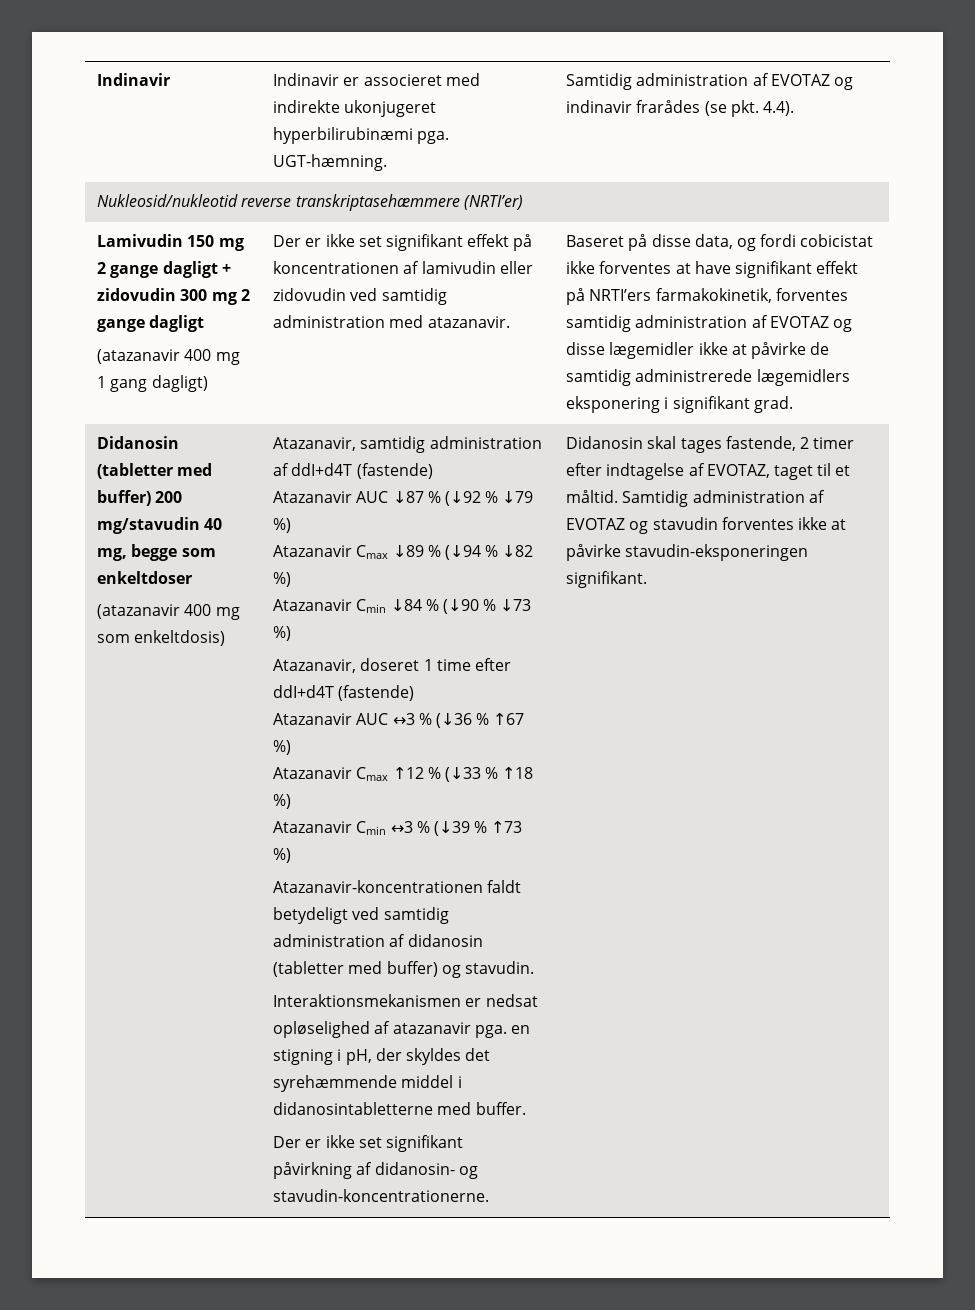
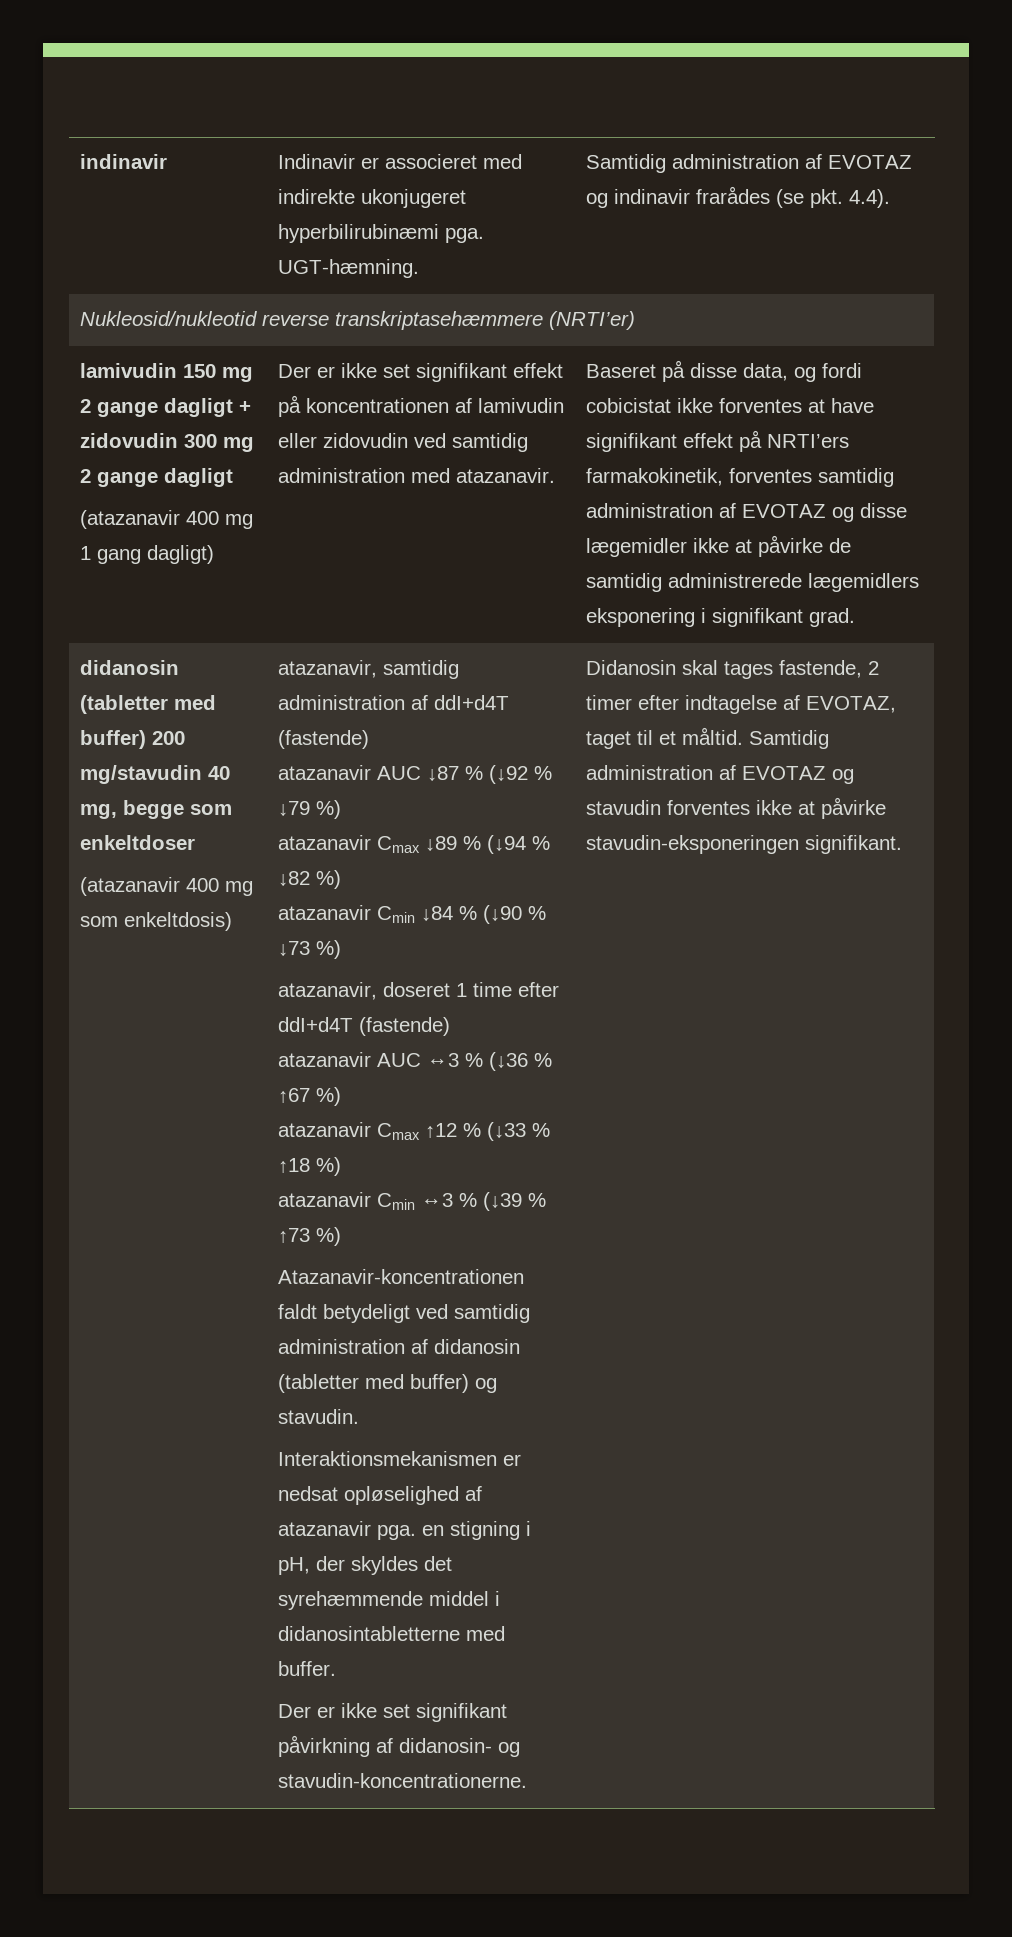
[97,73,171,86] Indinavir -> [80,154,168,169] indinavir
[97,234,184,247] Lamivudin -> [80,363,178,378] lamivudin
[97,436,180,449] Didanosin -> [80,660,180,675] didanosin
[273,437,357,451] Atazanavir, -> [278,660,378,678] atazanavir,
[273,491,353,503] Atazanavir -> [278,765,372,780] atazanavir
[273,545,353,557] Atazanavir -> [278,835,372,850] atazanavir
[273,599,353,611] Atazanavir -> [278,905,372,920] atazanavir
[273,659,357,673] Atazanavir, -> [278,982,378,1000] atazanavir,
[273,713,353,725] Atazanavir -> [278,1052,372,1067] atazanavir
[273,767,353,779] Atazanavir -> [278,1122,372,1137] atazanavir
[273,821,353,833] Atazanavir -> [278,1192,372,1207] atazanavir

